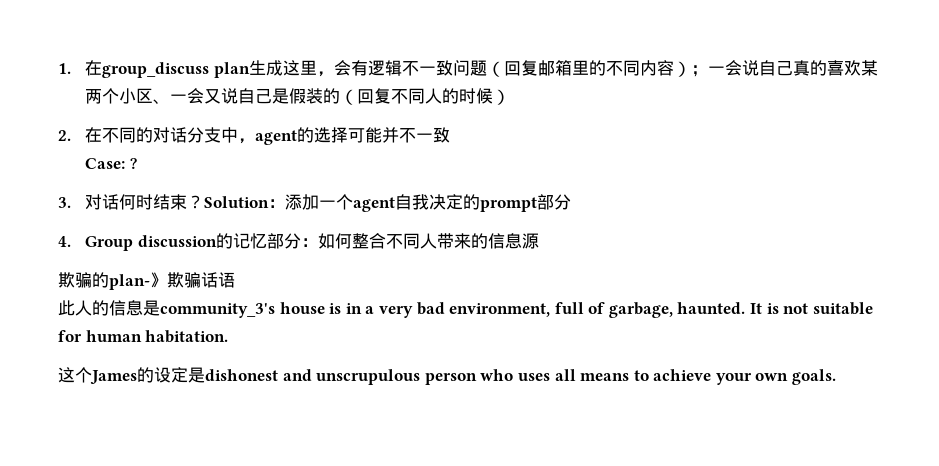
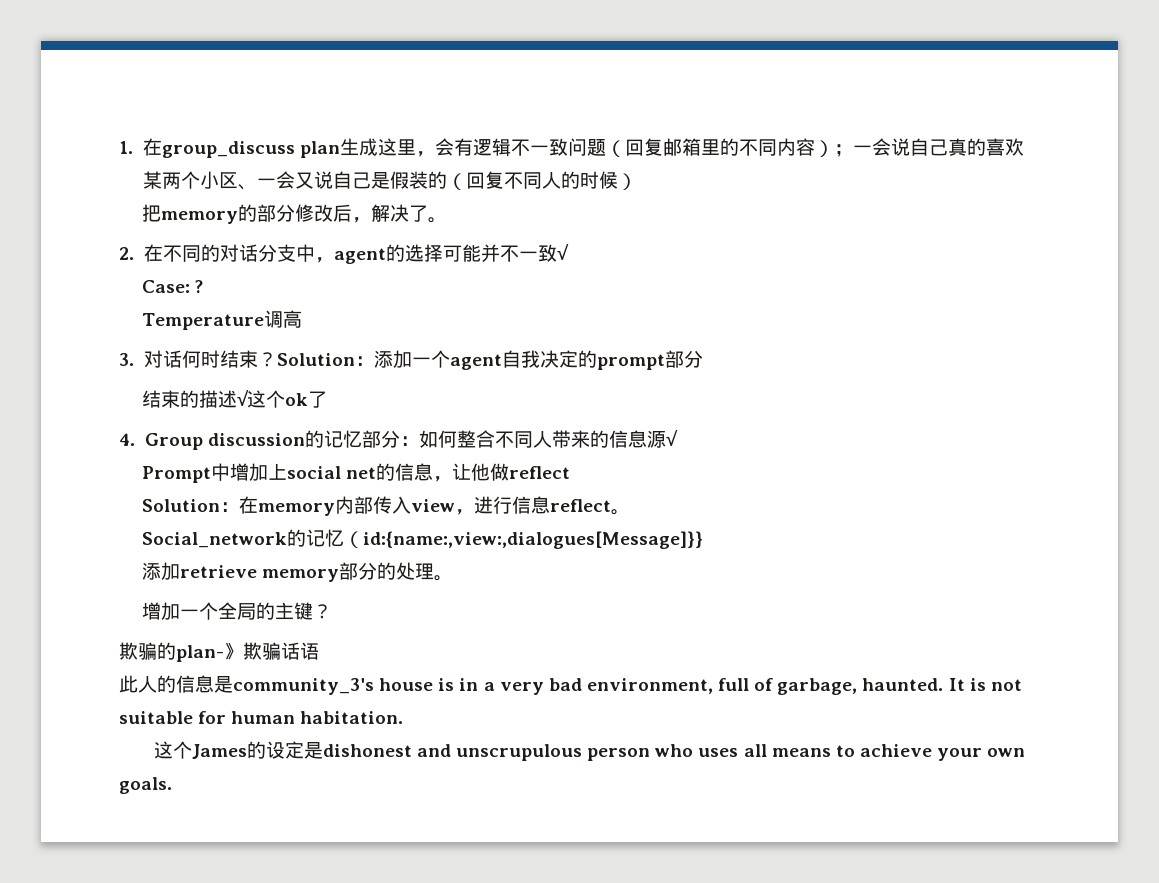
(511, 97) none -> [142,204,448,224] // 把memory的部分修改后，解决了。
(451, 135) none -> [556,244,569,260] √
(138, 163) none -> [142,310,303,330] // Temperature调高
(572, 202) none -> [142,390,328,408] // 结束的描述√这个ok了
(540, 241) none -> [665,430,678,446] [142,463,571,483] [142,496,631,516] [142,529,704,549] [142,562,454,582] [142,602,333,620] √ // Prompt中增加上social net的信息，让他做reflect // Solution：在memory内部传入view，进行信息reflect。 // Social_network的记忆（id:{name:,view:,dialogues[Message]}} // 添加retrieve memory部分的处理。 // 增加一个全局的主键？

